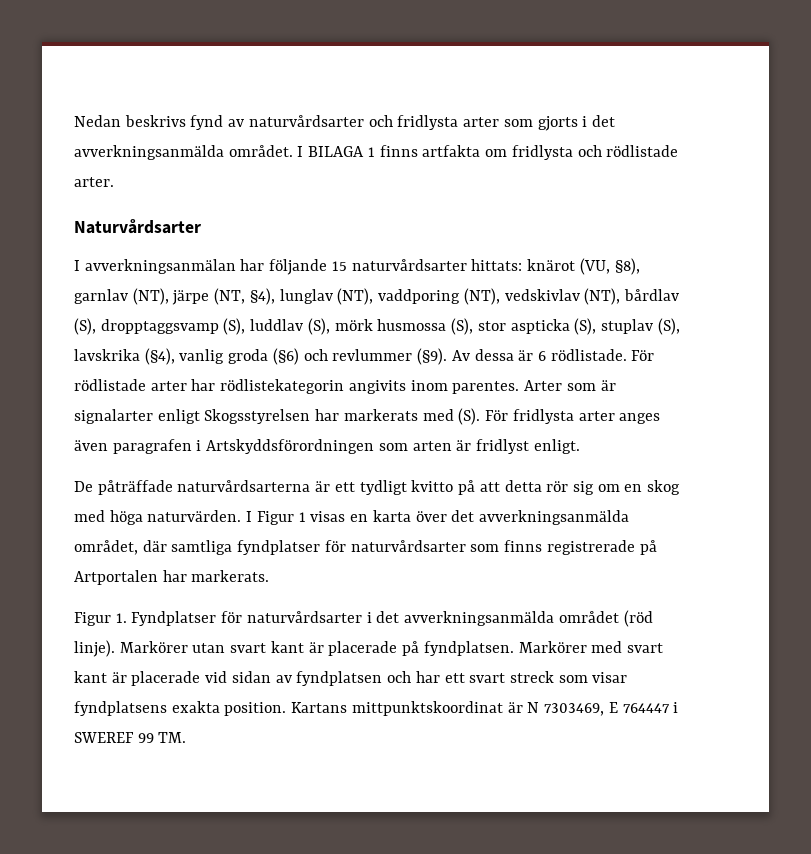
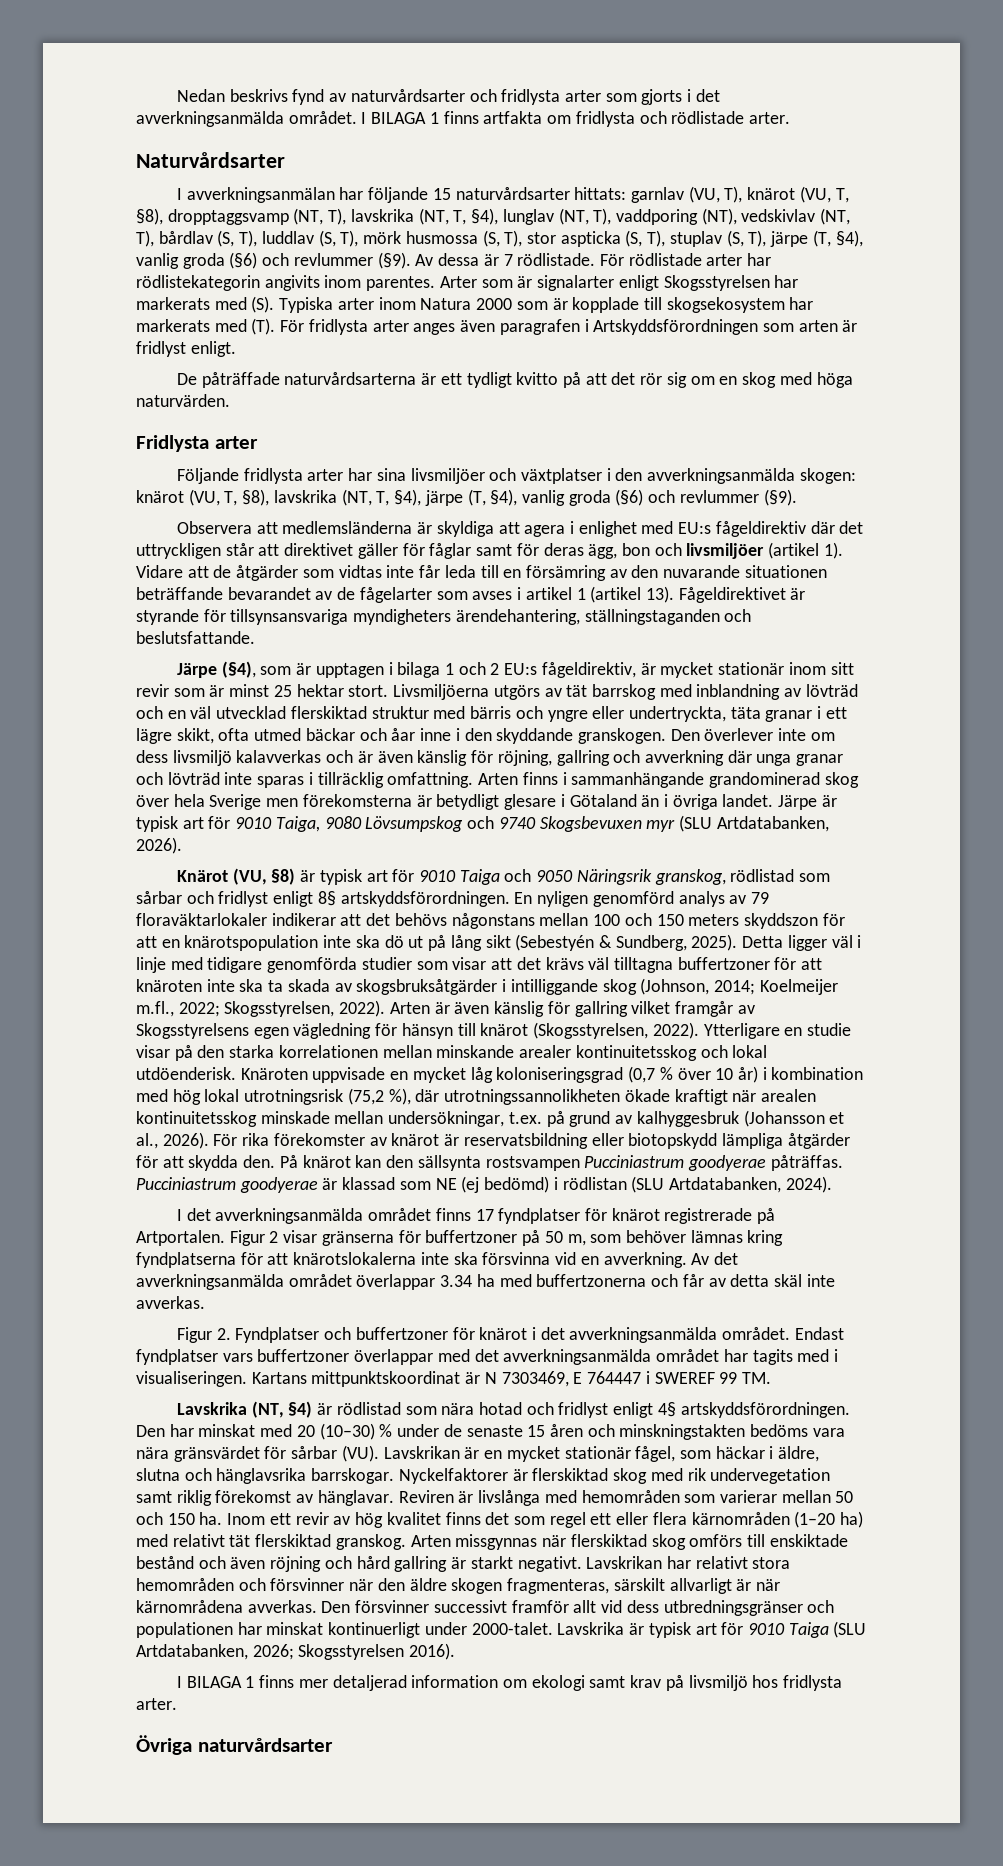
[527,258,640,275] [74,288,679,305] [74,318,680,335] [74,348,175,365] knärot (VU, §8), garnlav (NT), järpe (NT, §4), lunglav (NT), vaddporing (NT), vedskivlav (NT), bårdlav (S), dropptaggsvamp (S), luddlav (S), mörk husmossa (S), stor aspticka (S), stuplav (S), lavskrika (§4), -> [630,186,849,203] [136,208,851,225] [136,230,863,247] garnlav (VU, T), knärot (VU, T, §8), dropptaggsvamp (NT, T), lavskrika (NT, T, §4), lunglav (NT, T), vaddporing (NT), vedskivlav (NT, T), bårdlav (S, T), luddlav (S, T), mörk husmossa (S, T), stor aspticka (S, T), stuplav (S, T), järpe (T, §4),
[537,351,546,361] 6 -> [503,254,513,266] 7
(481, 416) none -> [279,297,814,313] [136,318,276,335] Typiska arter inom Natura 2000 som är kopplade till skogsekosystem har markerats med (T).
[504,480,542,492] detta -> [611,372,636,385] det
[246,510,629,525] [74,540,657,555] [74,570,270,585] [74,610,653,627] [74,640,663,657] [74,671,628,686] [74,701,287,716] I Figur 1 visas en karta över det avverkningsanmälda området, där samtliga fyndplatser för naturvårdsarter som finns registrerade på Artportalen har markerats. // Figur 1. Fyndplatser för naturvårdsarter i det avverkningsanmälda området (röd linje). Markörer utan svart kant är placerade på fyndplatsen. Markörer med svart kant är placerade vid sidan av fyndplatsen och har ett svart streck som visar fyndplatsens exakta position. -> [136,435,258,452] [176,468,856,484] [136,489,797,506] [176,521,864,537] [136,542,843,559] [136,565,827,581] [136,586,806,603] [136,609,752,625] [136,631,255,644] [176,661,854,678] [136,684,858,700] [136,706,847,722] [136,728,835,744] [136,750,844,766] [136,772,859,788] [136,794,837,810] [136,815,829,832] [136,837,182,854] [176,868,831,885] [136,891,769,907] [136,913,845,929] [136,934,862,951] [136,957,823,973] [136,978,838,995] [136,1000,755,1017] [136,1022,851,1039] [136,1045,768,1061] [136,1066,864,1083] [136,1088,816,1105] [136,1110,845,1127] [136,1132,850,1149] [136,1155,843,1171] [136,1176,832,1193] [176,1208,776,1224] [136,1230,784,1246] [136,1252,738,1268] [136,1274,835,1290] [136,1296,205,1309] [176,1327,844,1343] [136,1349,838,1365] [136,1371,247,1387] // Fridlysta arter // Följande fridlysta arter har sina livsmiljöer och växtplatser i den avverkningsanmälda skogen: knärot (VU, T, §8), lavskrika (NT, T, §4), järpe (T, §4), vanlig groda (§6) och revlummer (§9). // Observera att medlemsländerna är skyldiga att agera i enlighet med EU:s fågeldirektiv där det uttryckligen står att direktivet gäller för fåglar samt för deras ägg, bon och livsmiljöer (artikel 1). Vidare att de åtgärder som vidtas inte får leda till en försämring av den nuvarande situationen beträffande bevarandet av de fågelarter som avses i artikel 1 (artikel 13). Fågeldirektivet är styrande för tillsynsansvariga myndigheters ärendehantering, ställningstaganden och beslutsfattande. // Järpe (§4), som är upptagen i bilaga 1 och 2 EU:s fågeldirektiv, är mycket stationär inom sitt revir som är minst 25 hektar stort. Livsmiljöerna utgörs av tät barrskog med inblandning av lövträd och en väl utvecklad flerskiktad struktur med bärris och yngre eller undertryckta, täta granar i ett lägre skikt, ofta utmed bäckar och åar inne i den skyddande granskogen. Den överlever inte om dess livsmiljö kalavverkas och är även känslig för röjning, gallring och avverkning där unga granar och lövträd inte sparas i tillräcklig omfattning. Arten finns i sammanhängande grandominerad skog över hela Sverige men förekomsterna är betydligt glesare i Götaland än i övriga landet. Järpe är typisk art för 9010 Taiga, 9080 Lövsumpskog och 9740 Skogsbevuxen myr (SLU Artdatabanken, 2026). // Knärot (VU, §8) är typisk art för 9010 Taiga och 9050 Näringsrik granskog, rödlistad som sårbar och fridlyst enligt 8§ artskyddsförordningen. En nyligen genomförd analys av 79 floraväktarlokaler indikerar att det behövs någonstans mellan 100 och 150 meters skyddszon för att en knärotspopulation inte ska dö ut på lång sikt (Sebestyén & Sundberg, 2025). Detta ligger väl i linje med tidigare genomförda studier som visar att det krävs väl tilltagna buffertzoner för att knäroten inte ska ta skada av skogsbruksåtgärder i intilliggande skog (Johnson, 2014; Koelmeijer m.fl., 2022; Skogsstyrelsen, 2022). Arten är även känslig för gallring vilket framgår av Skogsstyrelsens egen vägledning för hänsyn till knärot (Skogsstyrelsen, 2022). Ytterligare en studie visar på den starka korrelationen mellan minskande arealer kontinuitetsskog och lokal utdöenderisk. Knäroten uppvisade en mycket låg koloniseringsgrad (0,7 % över 10 år) i kombination med hög lokal utrotningsrisk (75,2 %), där utrotningssannolikheten ökade kraftigt när arealen kontinuitetsskog minskade mellan undersökningar, t.ex. på grund av kalhyggesbruk (Johansson et al., 2026). För rika förekomster av knärot är reservatsbildning eller biotopskydd lämpliga åtgärder för att skydda den. På knärot kan den sällsynta rostsvampen Pucciniastrum goodyerae påträffas. Pucciniastrum goodyerae är klassad som NE (ej bedömd) i rödlistan (SLU Artdatabanken, 2024). // I det avverkningsanmälda området finns 17 fyndplatser för knärot registrerade på Artportalen. Figur 2 visar gränserna för buffertzoner på 50 m, som behöver lämnas kring fyndplatserna för att knärotslokalerna inte ska försvinna vid en avverkning. Av det avverkningsanmälda området överlappar 3.34 ha med buffertzonerna och får av detta skäl inte avverkas. // Figur 2. Fyndplatser och buffertzoner för knärot i det avverkningsanmälda området. Endast fyndplatser vars buffertzoner överlappar med det avverkningsanmälda området har tagits med i visualiseringen.
(187, 737) none -> [176,1401,850,1418] [136,1423,845,1440] [136,1445,820,1462] [136,1468,831,1484] [136,1490,854,1506] [136,1511,864,1528] [136,1534,848,1550] [136,1556,791,1572] [136,1578,780,1594] [136,1600,835,1616] [136,1621,867,1638] [136,1643,456,1660] [176,1675,843,1691] [136,1698,177,1710] [136,1735,333,1755] // Lavskrika (NT, §4) är rödlistad som nära hotad och fridlyst enligt 4§ artskyddsförordningen. Den har minskat med 20 (10–30) % under de senaste 15 åren och minskningstakten bedöms vara nära gränsvärdet för sårbar (VU). Lavskrikan är en mycket stationär fågel, som häckar i äldre, slutna och hänglavsrika barrskogar. Nyckelfaktorer är flerskiktad skog med rik undervegetation samt riklig förekomst av hänglavar. Reviren är livslånga med hemområden som varierar mellan 50 och 150 ha. Inom ett revir av hög kvalitet finns det som regel ett eller flera kärnområden (1–20 ha) med relativt tät flerskiktad granskog. Arten missgynnas när flerskiktad skog omförs till enskiktade bestånd och även röjning och hård gallring är starkt negativt. Lavskrikan har relativt stora hemområden och försvinner när den äldre skogen fragmenteras, särskilt allvarligt är när kärnområdena avverkas. Den försvinner successivt framför allt vid dess utbredningsgränser och populationen har minskat kontinuerligt under 2000-talet. Lavskrika är typisk art för 9010 Taiga (SLU Artdatabanken, 2026; Skogsstyrelsen 2016). // I BILAGA 1 finns mer detaljerad information om ekologi samt krav på livsmiljö hos fridlysta arter. // Övriga naturvårdsarter

